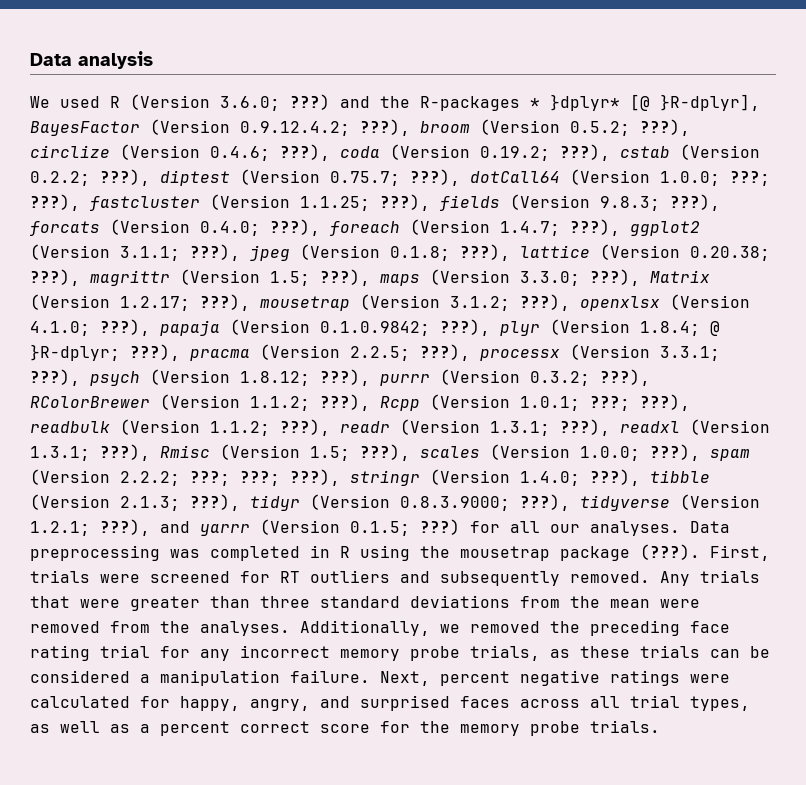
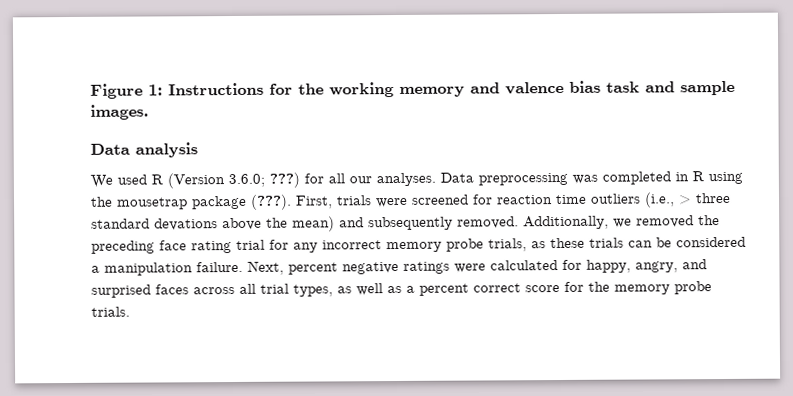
(30, 59) none -> [90,80,735,99] [90,104,149,120] Figure 1: Instructions for the working memory and valence bias task and sample images. //
[340,94,760,111] [30,119,690,136] [30,144,760,161] [30,169,770,186] [30,194,720,211] [30,219,700,236] [30,244,770,261] [30,269,710,286] [30,294,750,311] [30,319,720,336] [30,344,720,361] [30,369,650,386] [30,394,690,411] [30,419,770,436] [30,444,750,461] [30,469,710,486] [30,494,760,511] [30,519,460,536] and the R-packages * }dplyr* [@ }R-dplyr], BayesFactor (Version 0.9.12.4.2; ???), broom (Version 0.5.2; ???), circlize (Version 0.4.6; ???), coda (Version 0.19.2; ???), cstab (Version 0.2.2; ???), diptest (Version 0.75.7; ???), dotCall64 (Version 1.0.0; ???; ???), fastcluster (Version 1.1.25; ???), fields (Version 9.8.3; ???), forcats (Version 0.4.0; ???), foreach (Version 1.4.7; ???), ggplot2 (Version 3.1.1; ???), jpeg (Version 0.1.8; ???), lattice (Version 0.20.38; ???), magrittr (Version 1.5; ???), maps (Version 3.3.0; ???), Matrix (Version 1.2.17; ???), mousetrap (Version 3.1.2; ???), openxlsx (Version 4.1.0; ???), papaja (Version 0.1.0.9842; ???), plyr (Version 1.8.4; @ }R-dplyr; ???), pracma (Version 2.2.5; ???), processx (Version 3.3.1; ???), psych (Version 1.8.12; ???), purrr (Version 0.3.2; ???), RColorBrewer (Version 1.1.2; ???), Rcpp (Version 1.0.1; ???; ???), readbulk (Version 1.1.2; ???), readr (Version 1.3.1; ???), readxl (Version 1.3.1; ???), Rmisc (Version 1.5; ???), scales (Version 1.0.0; ???), spam (Version 2.2.2; ???; ???; ???), stringr (Version 1.4.0; ???), tibble (Version 2.1.3; ???), tidyr (Version 0.8.3.9000; ???), tidyverse (Version 1.2.1; ???), and yarrr (Version 0.1.5; ???) -> (300, 180) none
[280,570,760,586] [30,595,700,611] [30,621,290,636] RT outliers and subsequently removed. Any trials that were greater than three standard deviations from the mean were removed from the analyses. -> [496,192,731,208] [91,216,519,232] reaction time outliers (i.e., > three standard devations above the mean) and subsequently removed.

